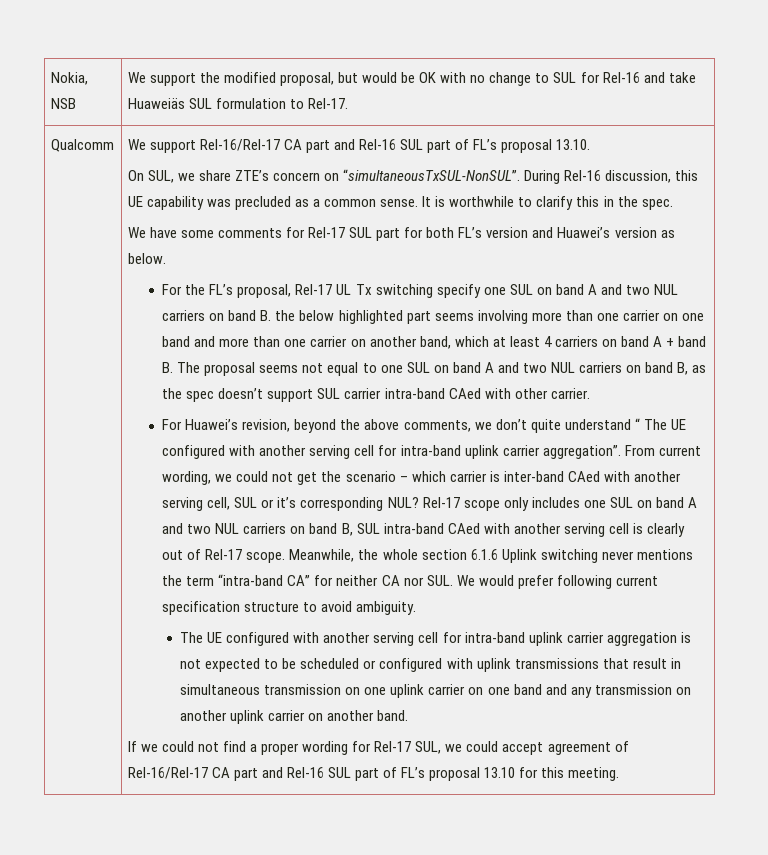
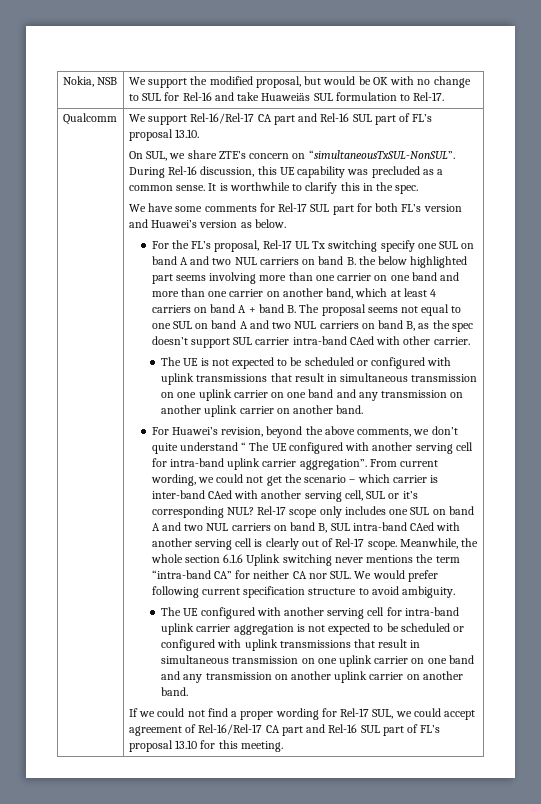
(590, 393) none -> [161,357,452,369] [161,373,478,385] [161,389,464,401] [161,405,364,417] // The UE is not expected to be scheduled or configured with uplink transmissions that result in simultaneous transmission on one uplink carrier on one band and any transmission on another uplink carrier on another band.

